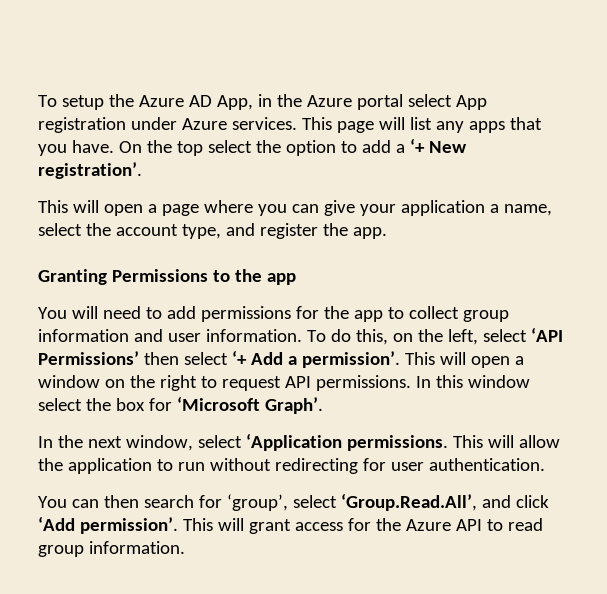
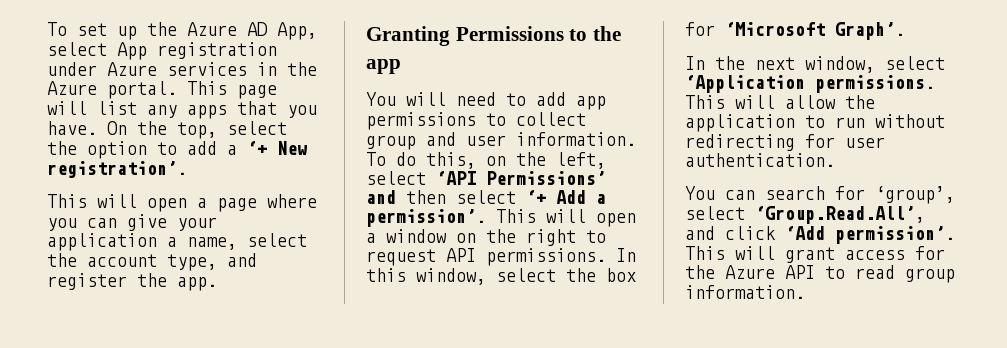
[38,95,104,110] To setup -> [47,22,137,40] To set up
[257,94,403,110] in the Azure portal -> (317, 31) none
[231,117,297,130] services. -> [167,62,317,76] [47,81,177,99] services in the Azure portal.
[176,141,203,156] top -> [177,122,217,139] top,
[200,306,383,322] permissions for the app -> [576,96,606,110] [366,112,476,130] app permissions
[38,329,129,342] information -> (416, 142) none
(139, 358) none -> [366,190,396,204] and
[467,375,530,388] window -> [416,268,486,285] window,
[103,495,139,508] then -> (755, 195) none

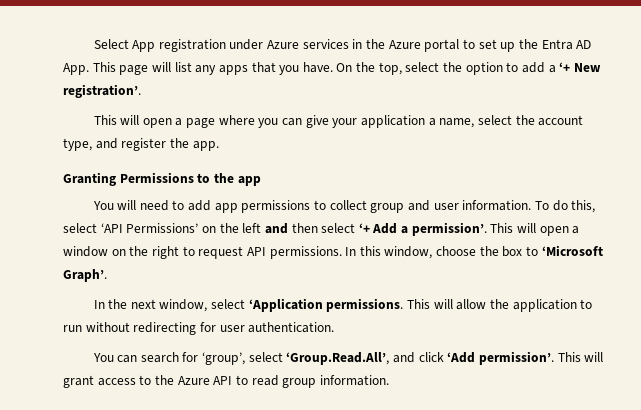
[47,22,317,40] [47,42,107,56] To set up the Azure AD App, select -> [93,39,129,49] Select
[107,81,177,99] portal. -> [424,39,592,52] [63,63,89,75] portal to set up the Entra AD App.
[486,152,606,169] [366,171,606,185] on the left, select ‘API Permissions’ -> [63,223,262,233] select ‘API Permissions’ on the left
[496,268,556,282] select -> [436,246,477,256] choose
[685,22,715,36] for -> [526,246,539,256] to
[915,246,945,260] for -> [139,375,152,385] to

